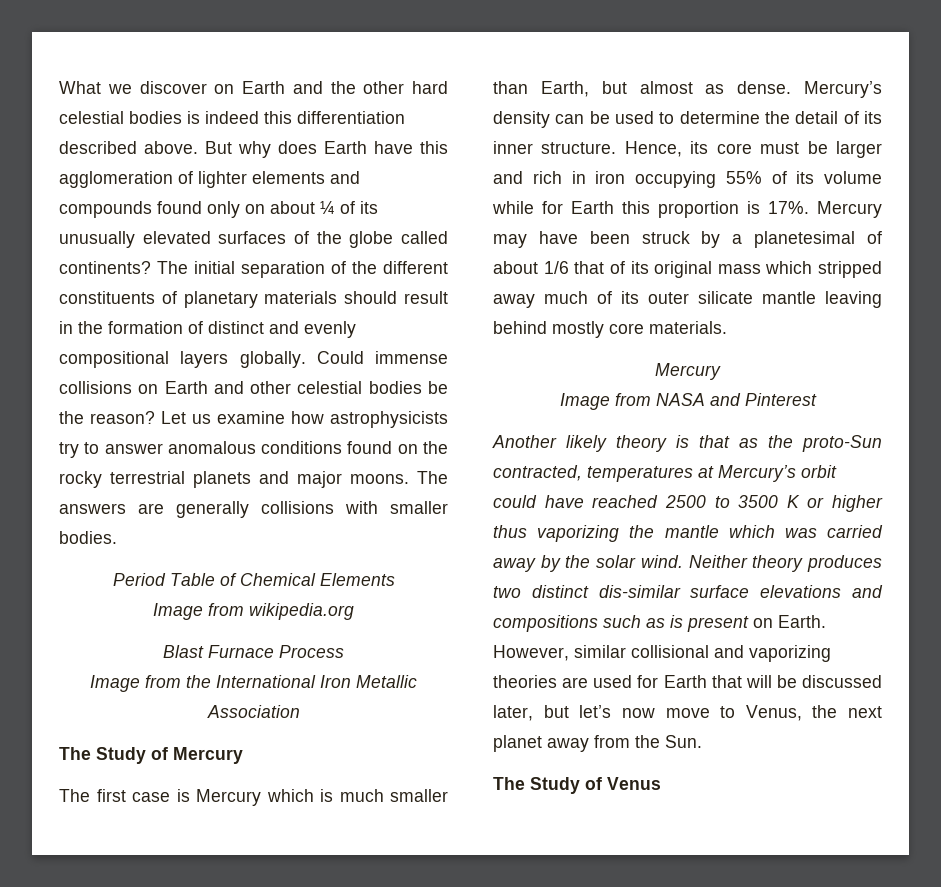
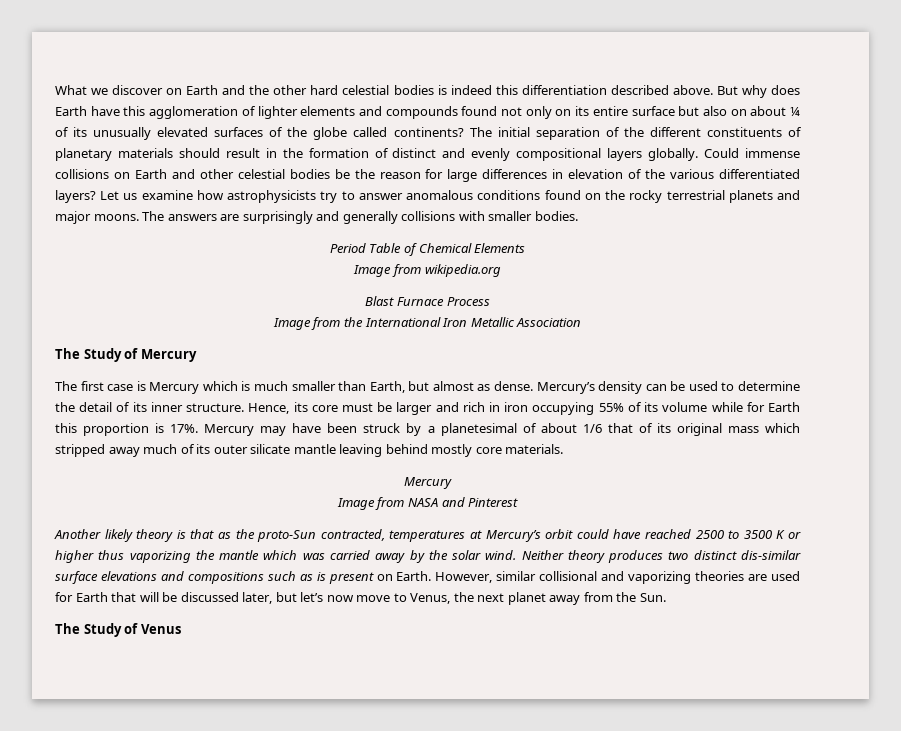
(202, 207) none -> [500,107,522,116] not
(265, 209) none -> [575,106,747,116] its entire surface but also on
[90,411,155,424] reason? -> [379,169,801,182] [55,190,96,203] reason for large differences in elevation of the various differentiated layers?
(164, 508) none -> [242,211,340,224] surprisingly and

